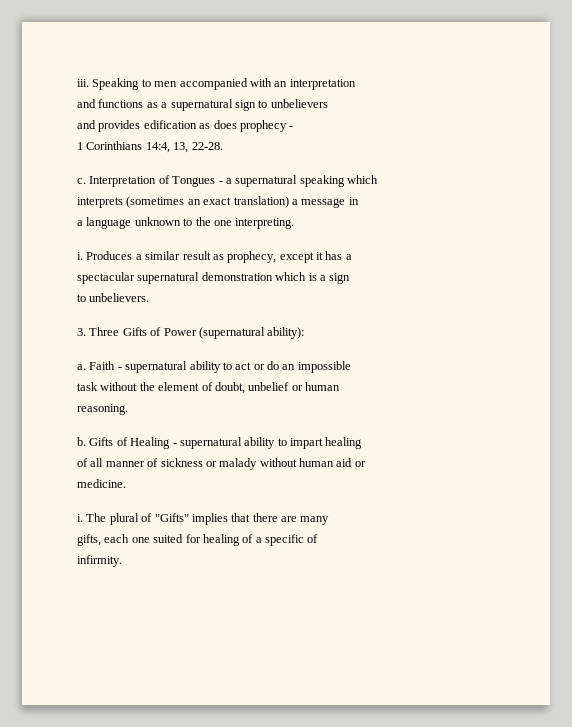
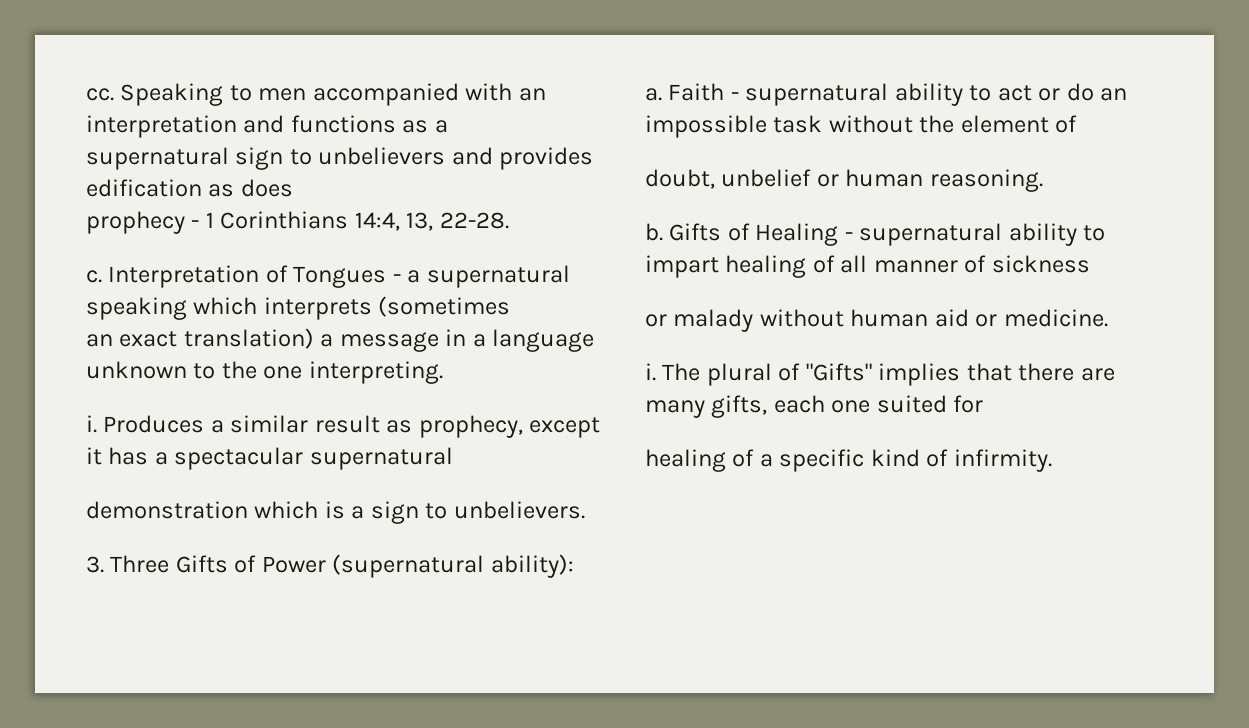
[77,79,89,87] iii. -> [86,88,114,101] cc.
(356, 84) // -> (237, 126) none
(168, 105) none -> (448, 126) //
(328, 103) // -> (446, 156) none
(237, 124) none -> (293, 188) //
(294, 127) // -> (200, 224) none
(378, 179) // -> (258, 306) none
(185, 202) none -> (511, 306) //
(359, 201) // -> (467, 337) none
(352, 257) // -> (168, 458) none
(200, 278) none -> (453, 458) //
(351, 278) // -> (419, 512) none
(351, 367) // -> (767, 126) none
(213, 386) none -> (1078, 124) //
(340, 386) // -> (924, 178) none
(363, 443) // -> (807, 266) none
(203, 462) none -> (1090, 264) //
(366, 464) // -> (998, 320) none
(330, 520) // -> (705, 409) none
(201, 538) none -> (984, 404) //
[307,534,319,543] of // -> [870,449,949,467] kind of

